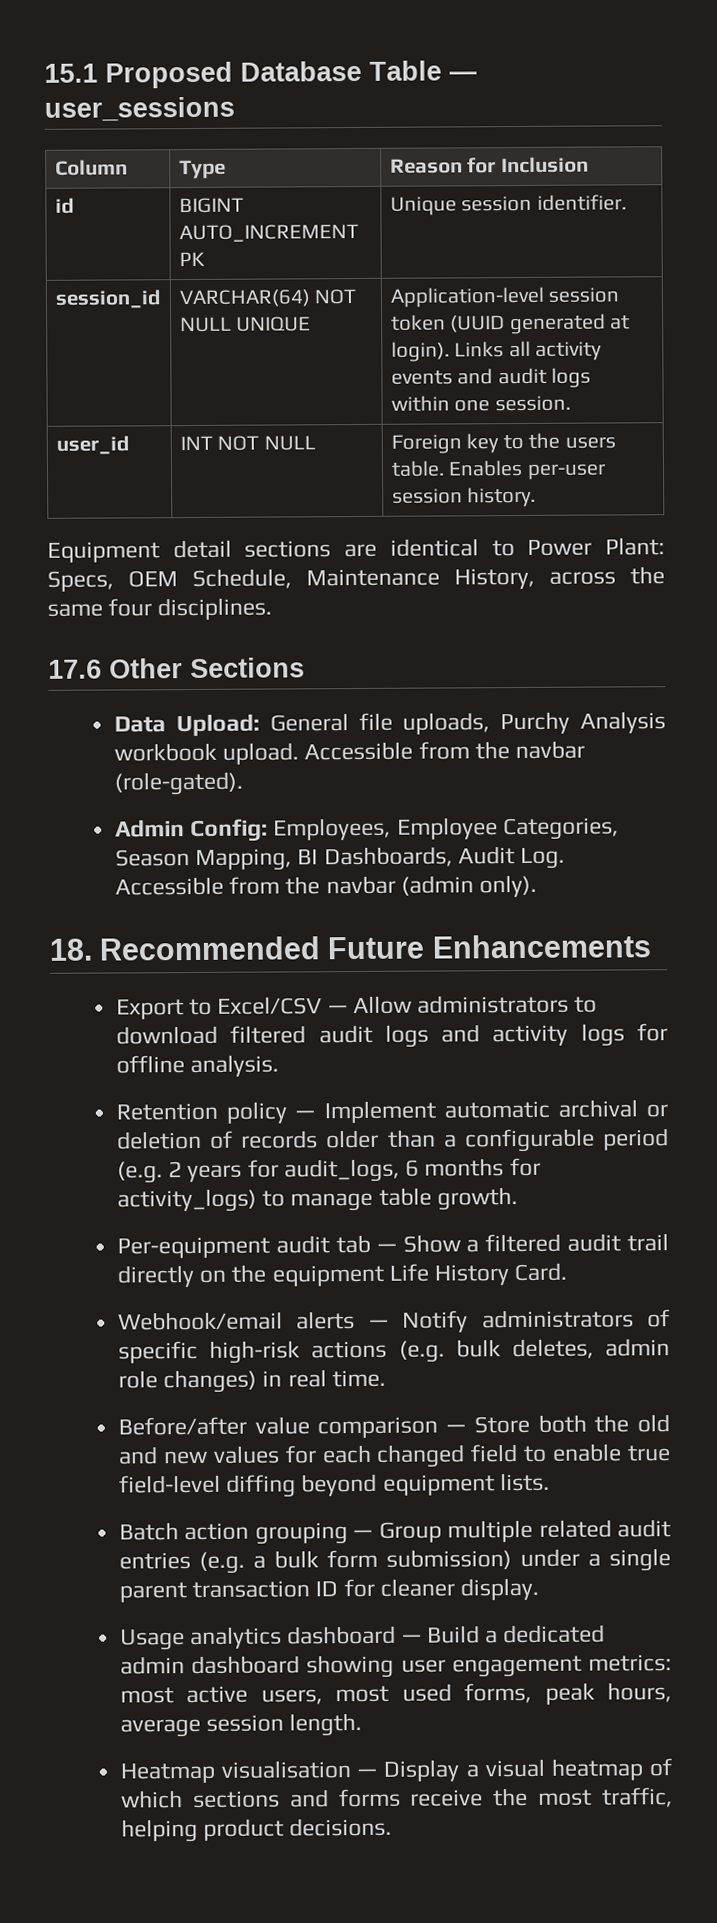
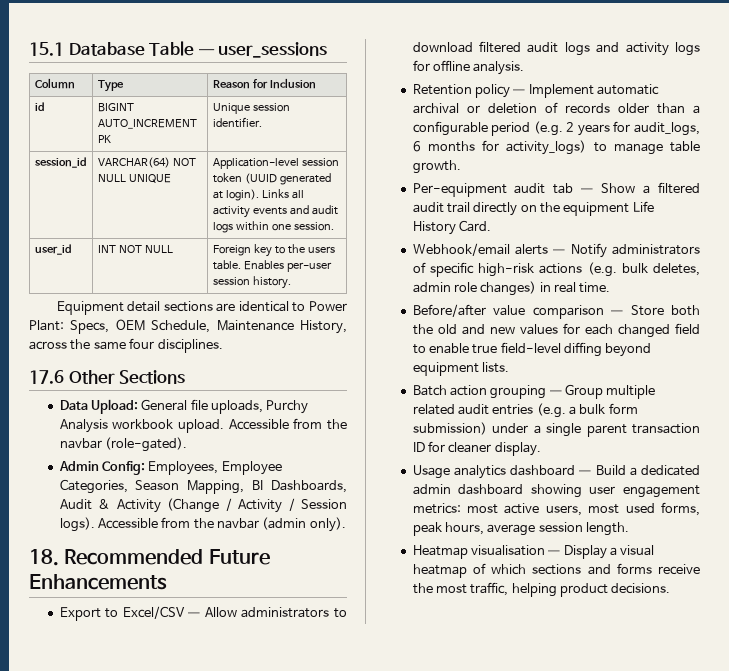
[105,61,233,89] Proposed -> (64, 49) none
[520,847,566,870] Log. -> [98,498,348,513] [59,517,95,532] & Activity (Change / Activity / Session logs).

